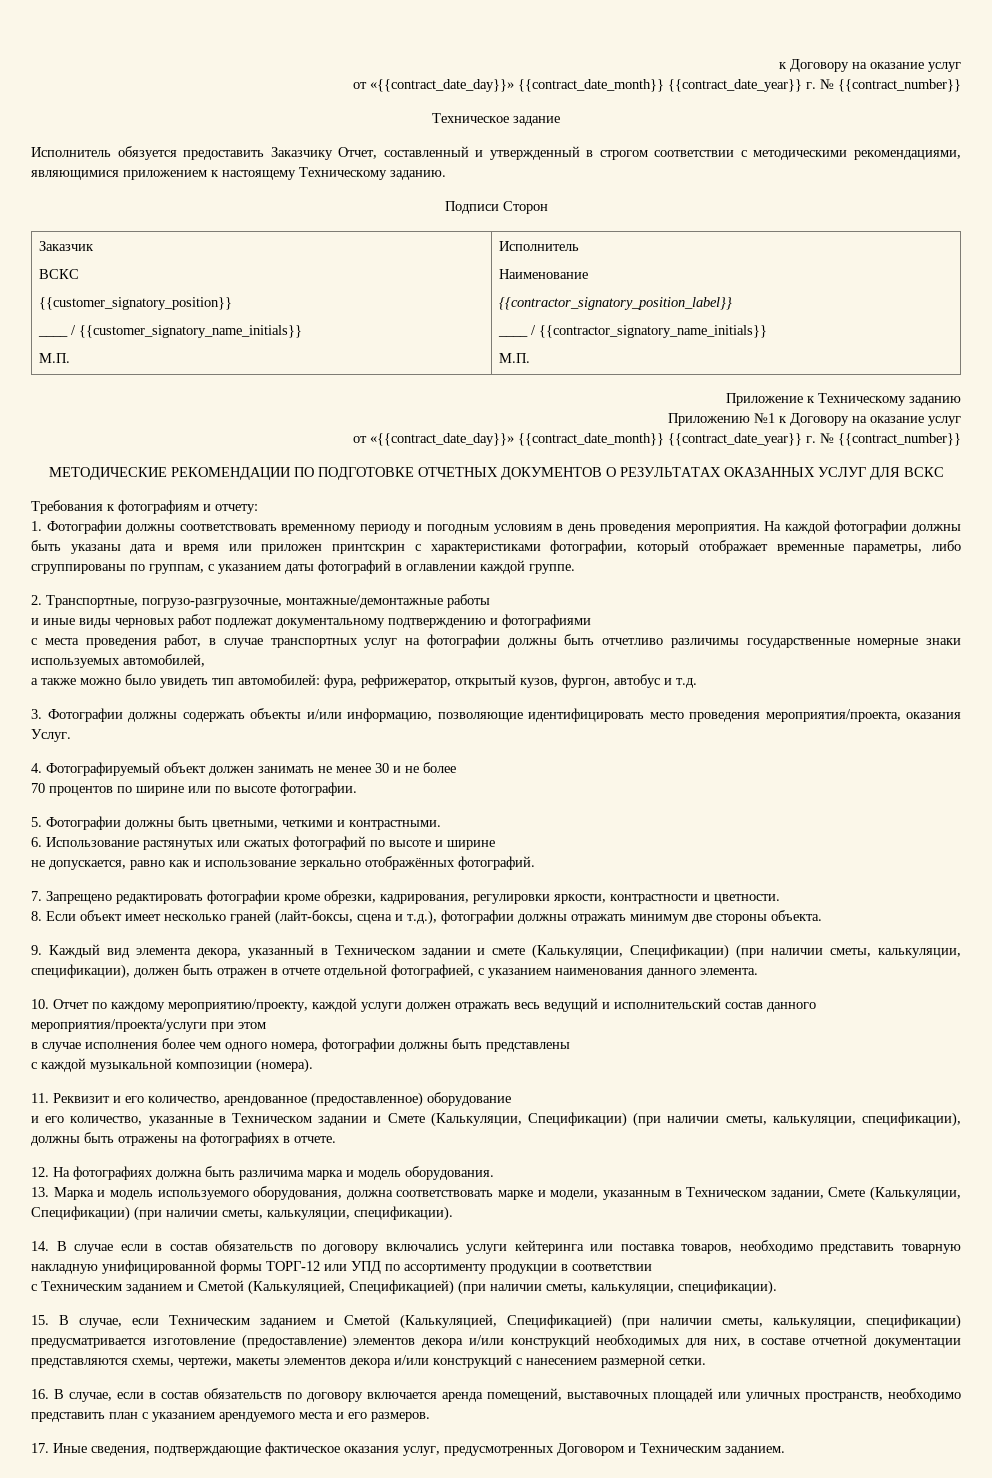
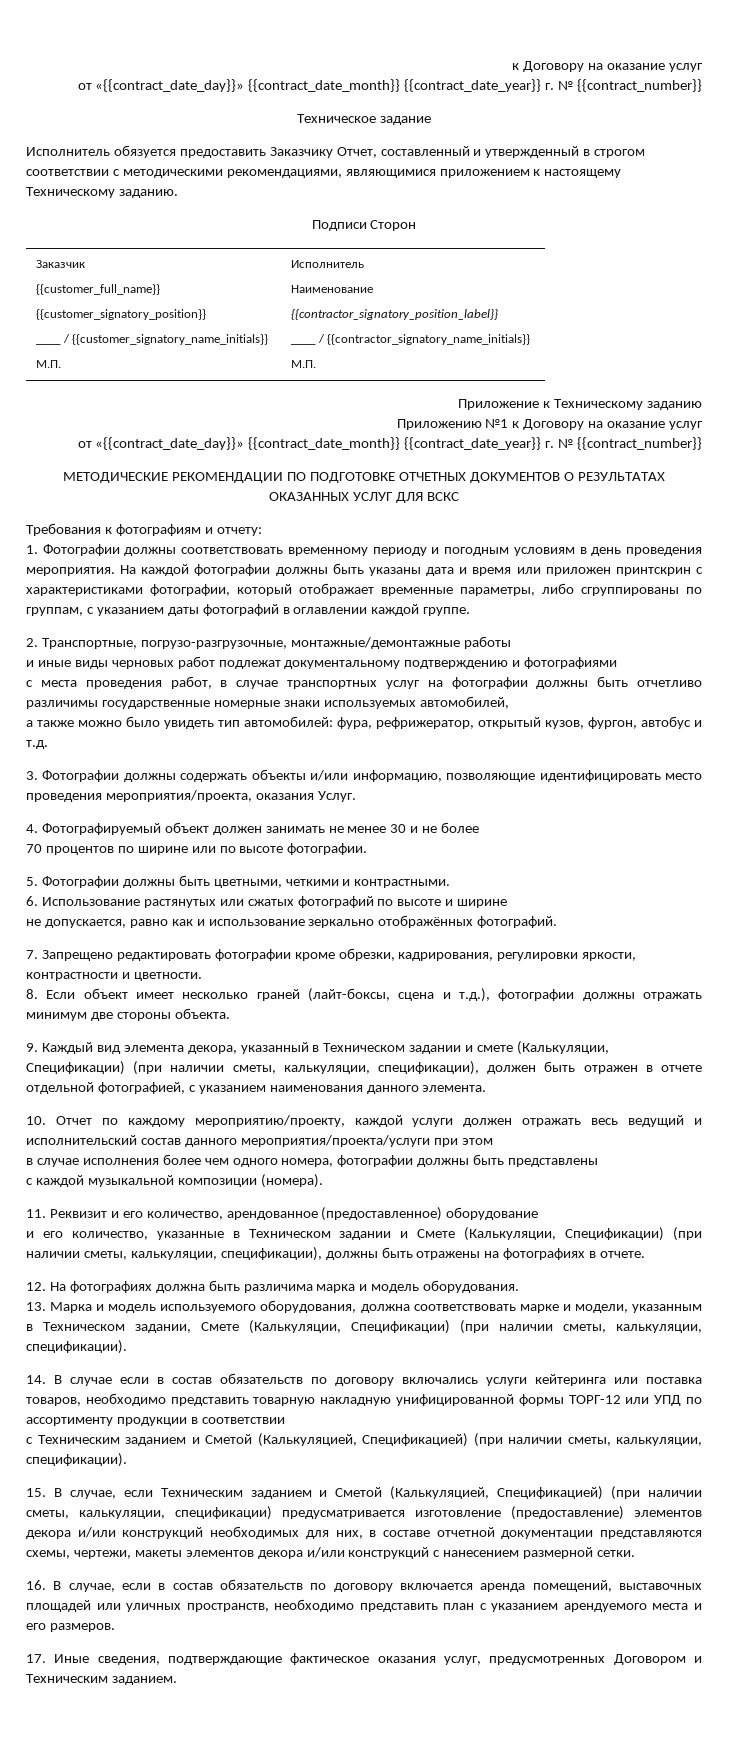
[38,269,79,279] ВСКС -> [36,284,161,295] {{customer_full_name}}

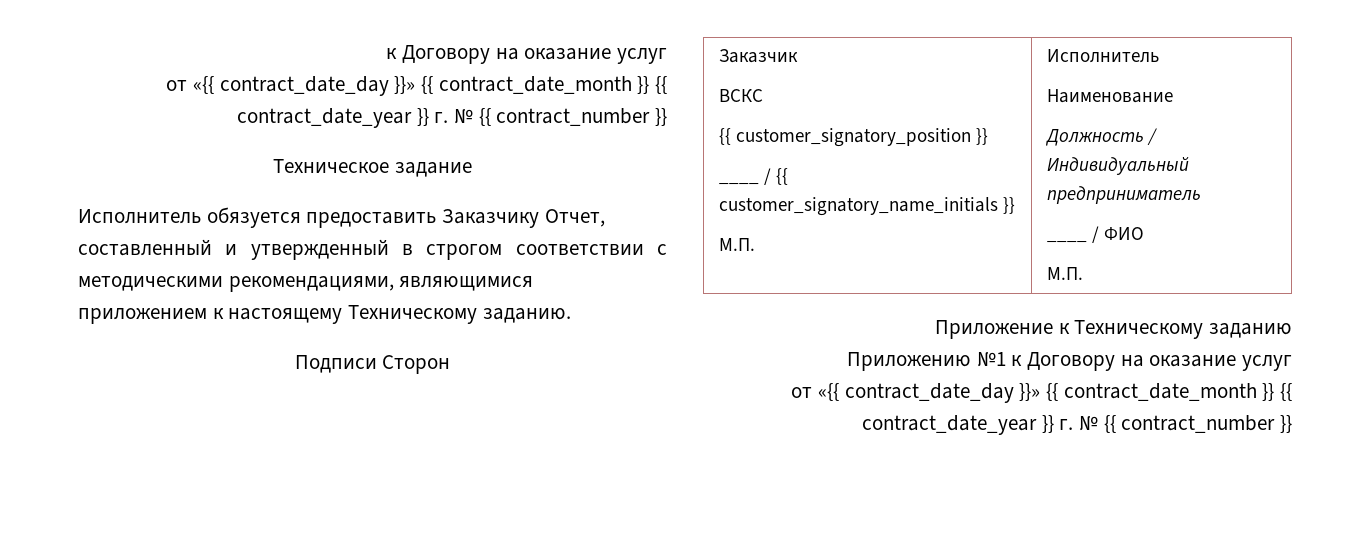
[512,61,703,72] [77,79,702,92] к Договору на оказание услуг // от «{{contract_date_day}}» {{contract_date_month}} {{contract_date_year}} г. № {{contract_number}} -> [386,45,667,64] [166,76,667,96] [236,108,668,128] к Договору на оказание услуг // от «{{ contract_date_day }}» {{ contract_date_month }} {{ contract_date_year }} г. № {{ contract_number }}
[36,284,161,295] [36,309,207,320] [36,343,62,345] [62,334,269,345] {{customer_full_name}} // {{customer_signatory_position}} // ____ / {{customer_signatory_name_initials}} -> [718,89,763,102] [718,128,988,147] [718,168,788,185] [718,197,1015,216] ВСКС // {{ customer_signatory_position }} // ____ / {{ customer_signatory_name_initials }}
[291,309,499,320] [291,343,317,345] [317,334,531,345] {{contractor_signatory_position_label}} // ____ / {{contractor_signatory_name_initials}} -> [1044,128,1157,146] [1046,157,1189,175] [1046,186,1201,204] [1046,226,1144,243] Должность / Индивидуальный предприниматель // ____ / ФИО
[95,437,702,450] [63,472,665,483] [269,492,459,503] [26,523,262,536] [26,544,703,556] [26,563,703,576] [26,583,702,596] [26,604,471,616] [26,636,511,649] [26,656,618,669] [26,676,702,689] [26,696,509,709] [26,716,702,729] [26,740,48,749] [26,769,702,782] [26,790,356,802] [26,822,480,835] [26,843,368,855] [26,875,451,888] [26,896,508,908] [26,915,558,928] [26,948,637,961] [26,972,202,981] [26,988,702,1002] [26,1008,230,1021] [26,1041,610,1055] [26,1061,703,1075] [26,1082,487,1094] [26,1115,702,1127] [26,1135,493,1147] [26,1154,599,1167] [26,1174,323,1188] [26,1207,539,1221] [26,1227,702,1241] [26,1247,646,1261] [26,1280,520,1293] [26,1300,703,1313] [26,1320,702,1334] [26,1340,127,1354] [26,1373,702,1386] [26,1393,702,1406] [26,1417,285,1426] [26,1433,702,1447] [26,1453,127,1467] [26,1486,702,1500] [26,1506,702,1520] [26,1526,702,1539] [26,1547,636,1559] [26,1579,702,1592] [26,1599,702,1612] [26,1623,115,1632] [26,1653,702,1665] [26,1674,177,1685] «{{contract_date_day}}» {{contract_date_month}} {{contract_date_year}} г. № {{contract_number}} // МЕТОДИЧЕСКИЕ РЕКОМЕНДАЦИИ ПО ПОДГОТОВКЕ ОТЧЕТНЫХ ДОКУМЕНТОВ О РЕЗУЛЬТАТАХ ОКАЗАННЫХ УСЛУГ ДЛЯ ВСКС // Требования к фотографиям и отчету: // 1. Фотографии должны соответствовать временному периоду и погодным условиям в день проведения мероприятия. На каждой фотографии должны быть указаны дата и время или приложен принтскрин с характеристиками фотографии, который отображает временные параметры, либо сгруппированы по группам, с указанием даты фотографий в оглавлении каждой группе. // 2. Транспортные, погрузо-разгрузочные, монтажные/демонтажные работы // и иные виды черновых работ подлежат документальному подтверждению и фотографиями // с места проведения работ, в случае транспортных услуг на фотографии должны быть отчетливо различимы государственные номерные знаки используемых автомобилей, // а также можно было увидеть тип автомобилей: фура, рефрижератор, открытый кузов, фургон, автобус и т.д. // 3. Фотографии должны содержать объекты и/или информацию, позволяющие идентифицировать место проведения мероприятия/проекта, оказания Услуг. // 4. Фотографируемый объект должен занимать не менее 30 и не более // 70 процентов по ширине или по высоте фотографии. // 5. Фотографии должны быть цветными, четкими и контрастными. // 6. Использование растянутых или сжатых фотографий по высоте и ширине // не допускается, равно как и использование зеркально отображённых фотографий. // 7. Запрещено редактировать фотографии кроме обрезки, кадрирования, регулировки яркости, контрастности и цветности. // 8. Если объект имеет несколько граней (лайт-боксы, сцена и т.д.), фотографии должны отражать минимум две стороны объекта. // 9. Каждый вид элемента декора, указанный в Техническом задании и смете (Калькуляции, Спецификации) (при наличии сметы, калькуляции, спецификации), должен быть отражен в отчете отдельной фотографией, с указанием наименования данного элемента. // 10. Отчет по каждому мероприятию/проекту, каждой услуги должен отражать весь ведущий и исполнительский состав данного мероприятия/проекта/услуги при этом // в случае исполнения более чем одного номера, фотографии должны быть представлены // с каждой музыкальной композиции (номера). // 11. Реквизит и его количество, арендованное (предоставленное) оборудование // и его количество, указанные в Техническом задании и Смете (Калькуляции, Спецификации) (при наличии сметы, калькуляции, спецификации), должны быть отражены на фотографиях в отчете. // 12. На фотографиях должна быть различима марка и модель оборудования. // 13. Марка и модель используемого оборудования, должна соответствовать марке и модели, указанным в Техническом задании, Смете (Калькуляции, Спецификации) (при наличии сметы, калькуляции, спецификации). // 14. В случае если в состав обязательств по договору включались услуги кейтеринга или поставка товаров, необходимо представить товарную накладную унифицированной формы ТОРГ-12 или УПД по ассортименту продукции в соответствии // с Техническим заданием и Сметой (Калькуляцией, Спецификацией) (при наличии сметы, калькуляции, спецификации). // 15. В случае, если Техническим заданием и Сметой (Калькуляцией, Спецификацией) (при наличии сметы, калькуляции, спецификации) предусматривается изготовление (предоставление) элементов декора и/или конструкций необходимых для них, в составе отчетной документации представляются схемы, чертежи, макеты элементов декора и/или конструкций с нанесением размерной сетки. // 16. В случае, если в состав обязательств по договору включается аренда помещений, выставочных площадей или уличных пространств, необходимо представить план с указанием арендуемого места и его размеров. // 17. Иные сведения, подтверждающие фактическое оказания услуг, предусмотренных Договором и Техническим заданием. -> [817,383,1292,403] [861,415,1292,435] «{{ contract_date_day }}» {{ contract_date_month }} {{ contract_date_year }} г. № {{ contract_number }}

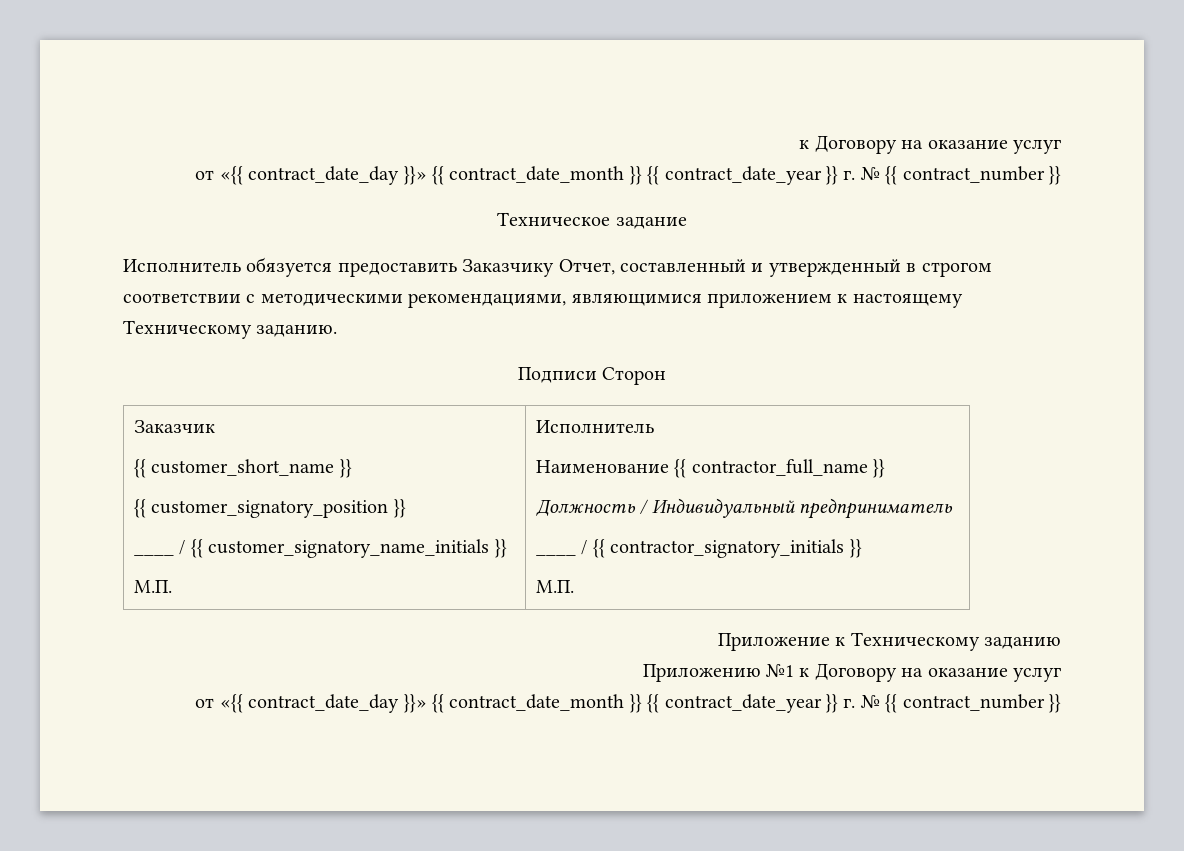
[718,89,763,102] ВСКС -> [134,459,352,478] {{ customer_short_name }}
(1173, 96) none -> [674,459,886,478] {{ contractor_full_name }}
[1103,227,1144,240] ФИО -> [592,539,862,558] {{ contractor_signatory_initials }}

